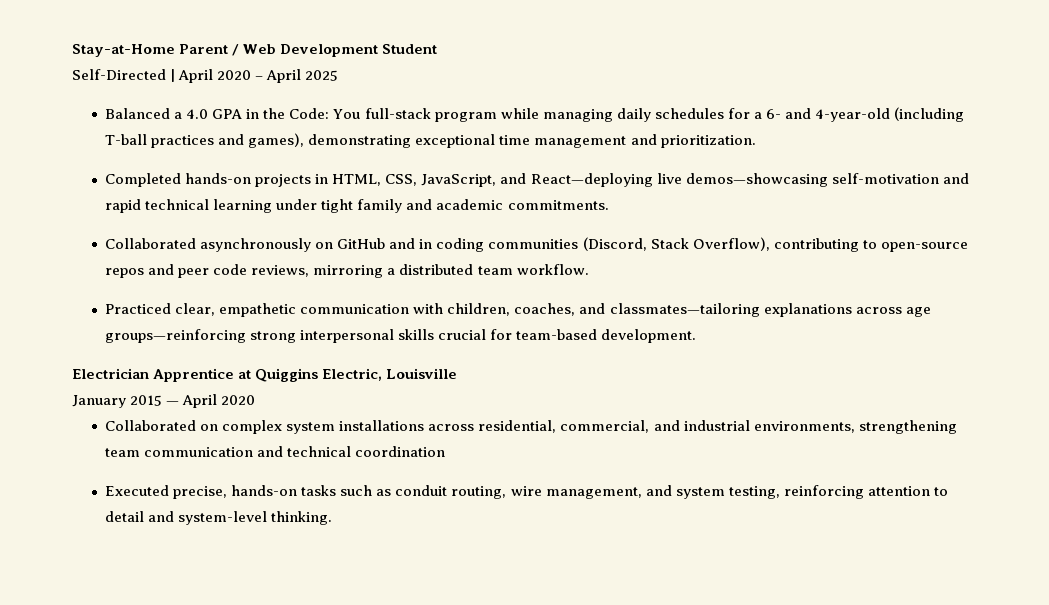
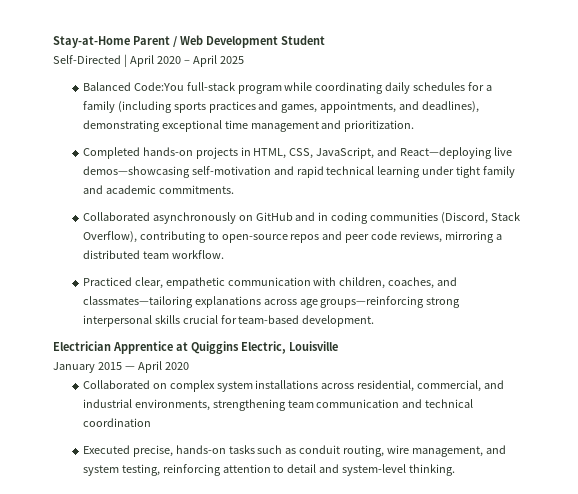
[174,108,361,119] a 4.0 GPA in the Code: You -> [133,82,184,91] Code:You
[542,109,613,122] managing -> [315,82,384,94] coordinating
[765,107,965,122] [105,133,305,148] 6- and 4-year-old (including T-ball practices and games), -> [82,101,480,113] family (including sports practices and games, appointments, and deadlines),

